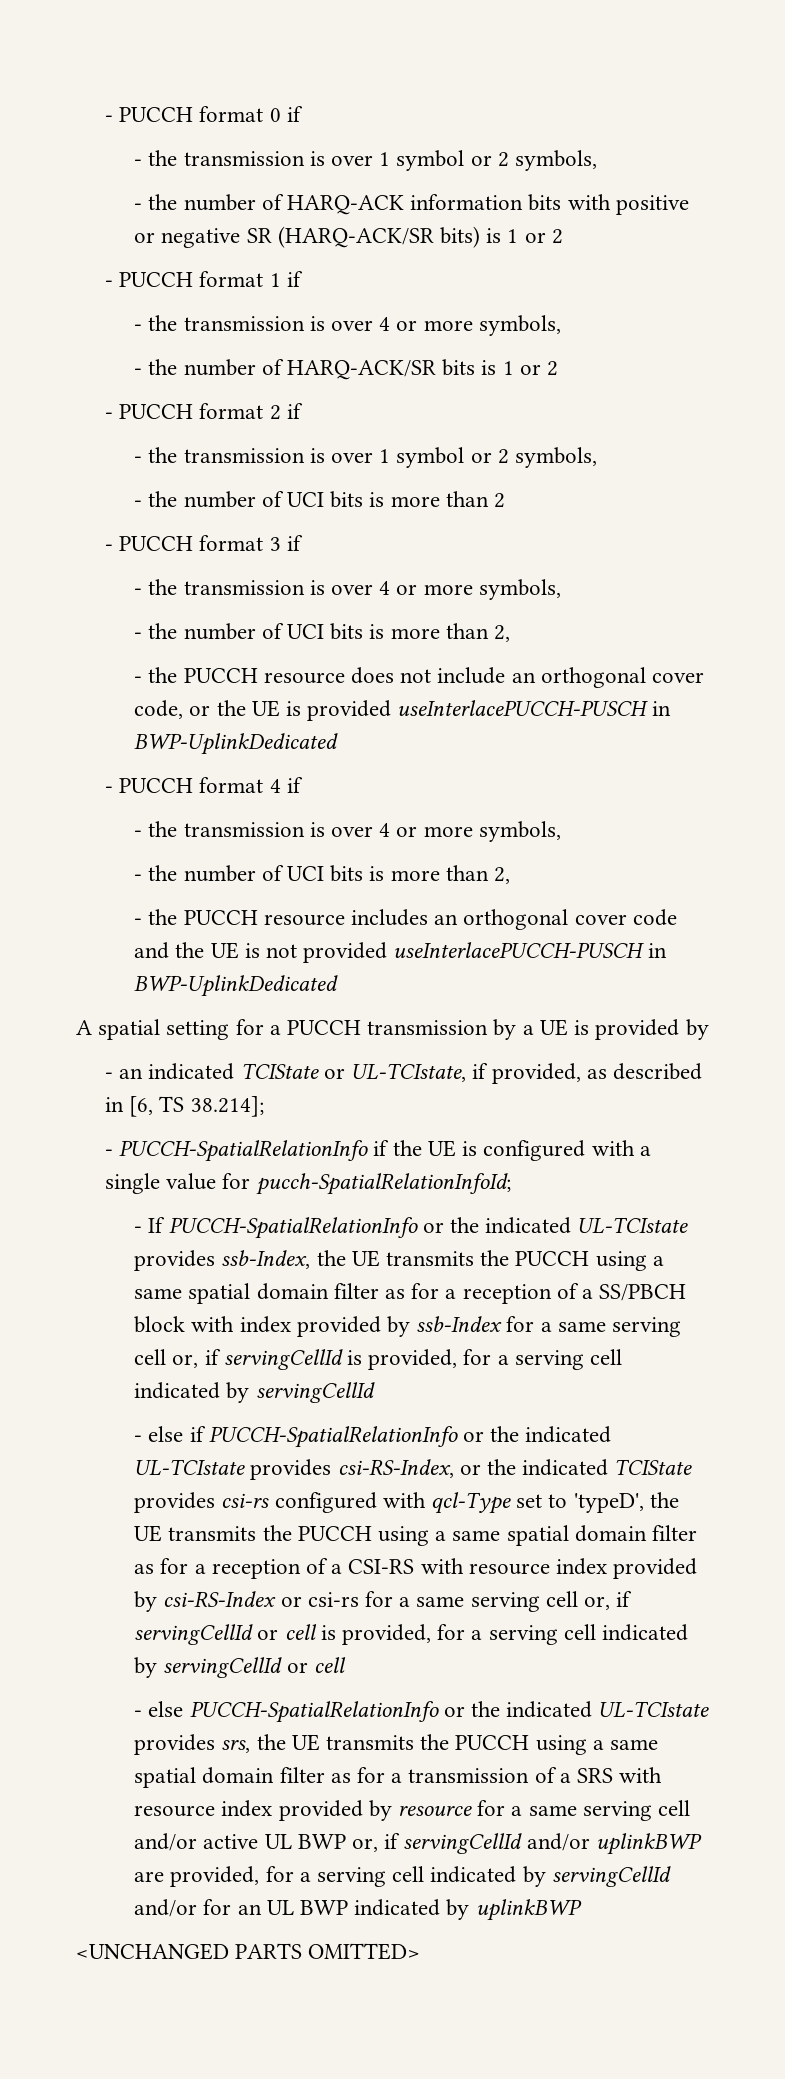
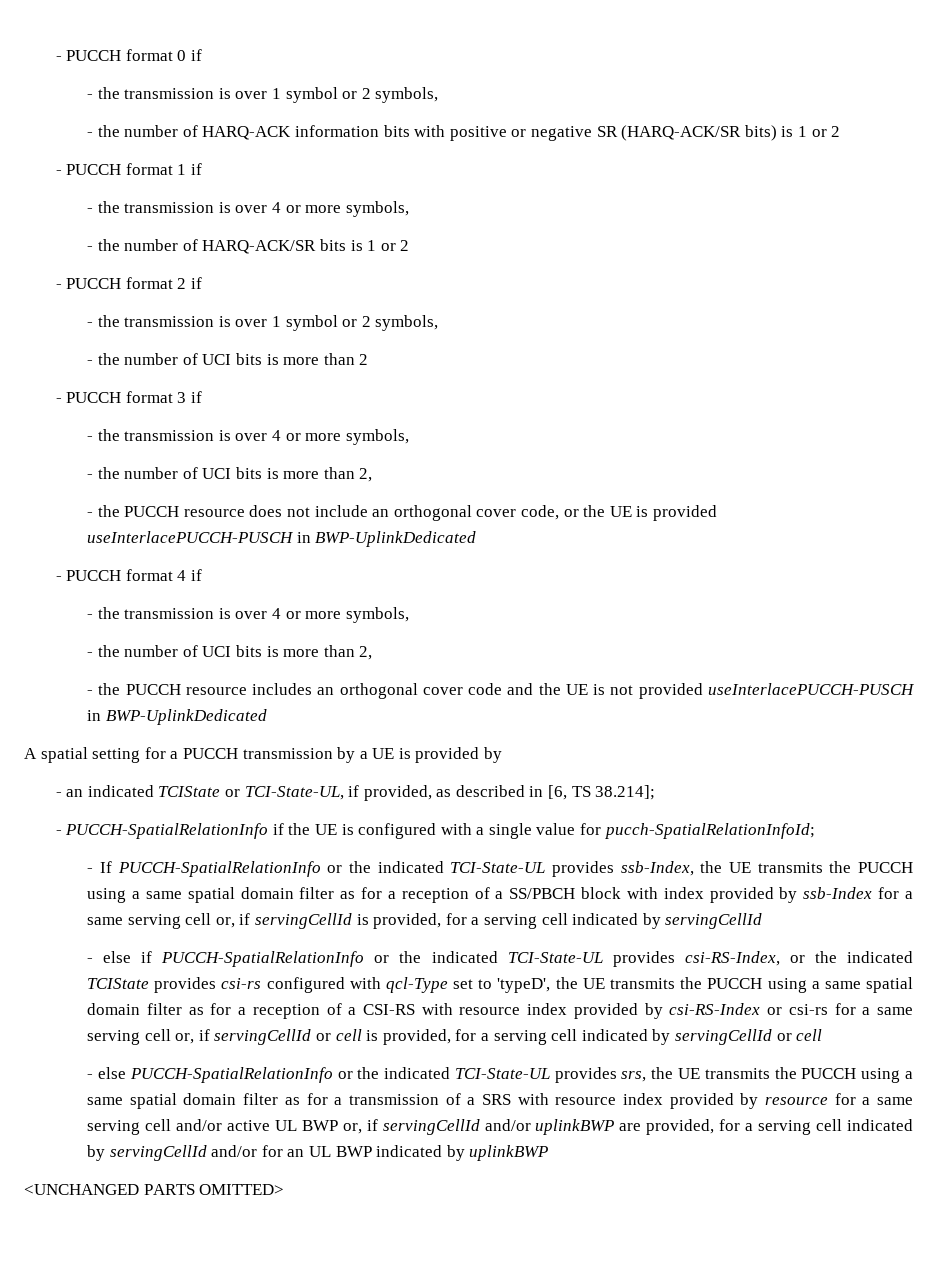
[351,1063,467,1082] UL-TCIstate, -> [244,786,344,800] TCI-State-UL,
[577,1217,689,1234] UL-TCIstate -> [450,862,546,873] TCI-State-UL
[134,1459,246,1476] UL-TCIstate -> [507,952,603,963] TCI-State-UL
[598,1701,710,1718] UL-TCIstate -> [454,1068,550,1079] TCI-State-UL

